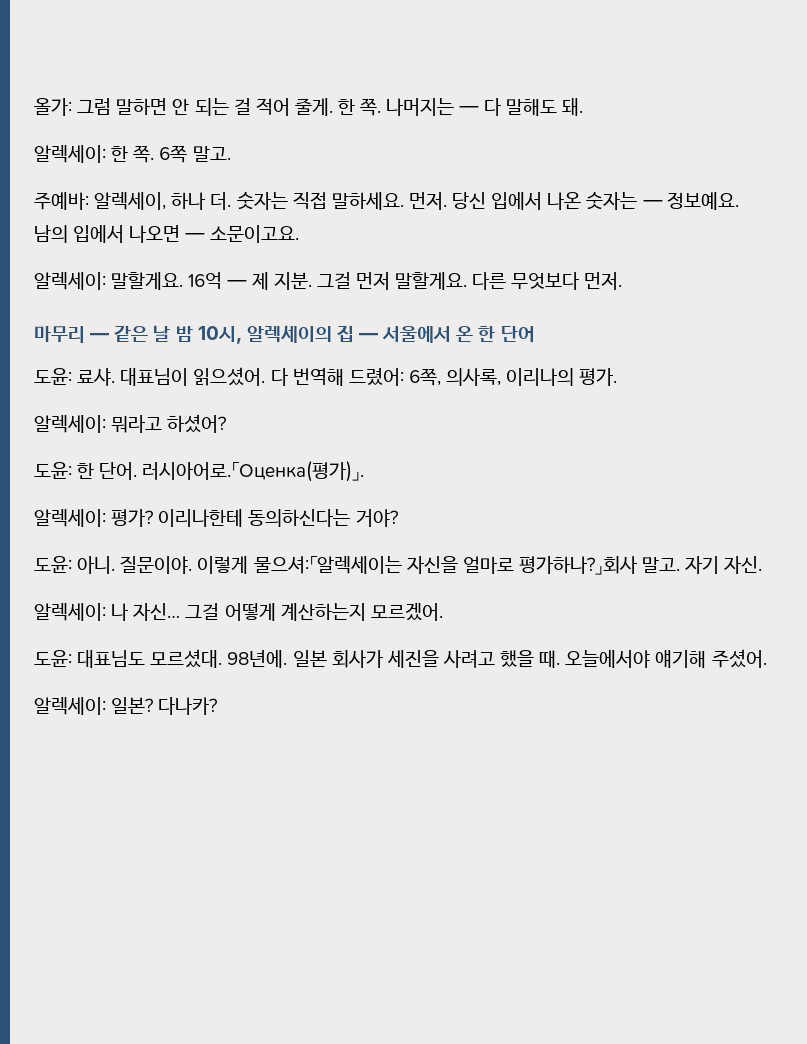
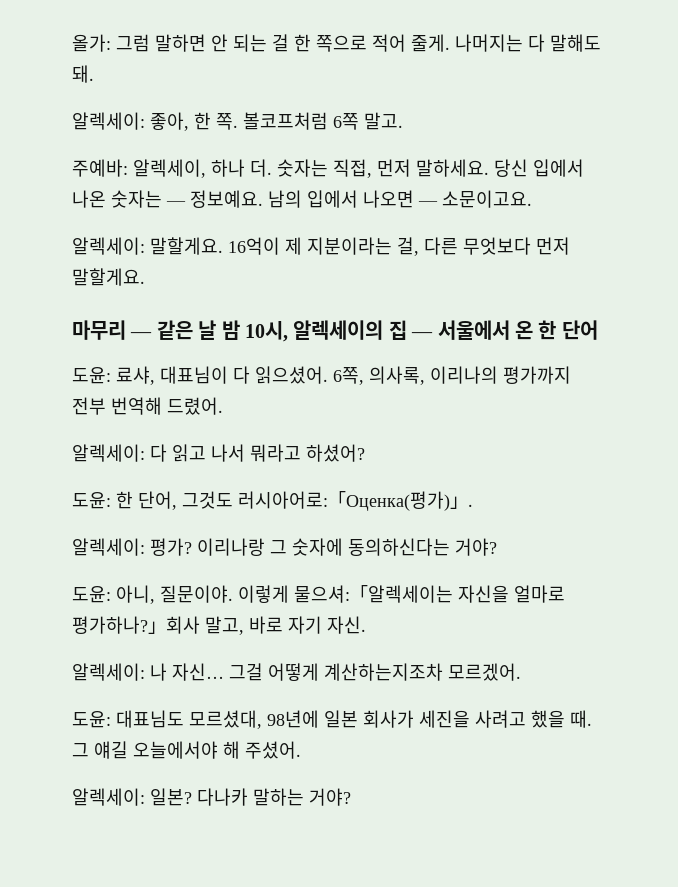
[255,98,480,116] 적어 줄게. 한 쪽. 나머지는 — -> [294,34,523,52] 한 쪽으로 적어 줄게. 나머지는
[111,145,155,163] 한 쪽. -> [150,112,328,131] 좋아, 한 쪽. 볼코프처럼
[292,192,447,210] 직접 말하세요. 먼저. -> [333,159,489,178] 직접, 먼저 말하세요.
[188,272,351,290] 16억 — 제 지분. 그걸 -> [228,237,531,256] 16억이 제 지분이라는 걸, 다른 무엇보다
[472,272,623,290] 다른 무엇보다 먼저. -> (145, 277) none
[77,367,618,386] [34,415,106,433] 료샤. 대표님이 읽으셨어. 다 번역해 드렸어: 6쪽, 의사록, 이리나의 평가. // 알렉세이: -> [116,366,571,385] [72,397,223,415] [72,444,245,462] 료샤, 대표님이 다 읽으셨어. 6쪽, 의사록, 이리나의 평가까지 전부 번역해 드렸어. // 알렉세이: 다 읽고 나서
[99,462,232,480] 단어. 러시아어로. -> [138,491,328,510] 단어, 그것도 러시아어로:
[158,509,244,527] 이리나한테 -> [197,538,343,556] 이리나랑 그 숫자에
[77,556,116,574] 아니. -> [116,585,155,604] 아니,
[642,557,681,573] 말고. -> [205,616,283,635] 말고, 바로
[280,603,366,621] 계산하는지 -> [324,663,443,681] 계산하는지조차
[150,649,288,668] 모르셨대. 98년에. -> [189,710,319,729] 모르셨대, 98년에
[565,650,707,668] 오늘에서야 얘기해 -> [72,741,240,759] 그 얘길 오늘에서야 해
[158,697,218,715] 다나카? -> [197,788,351,806] 다나카 말하는 거야?

